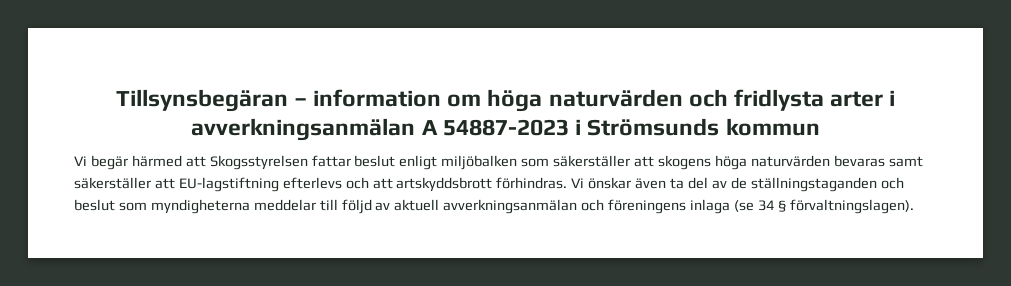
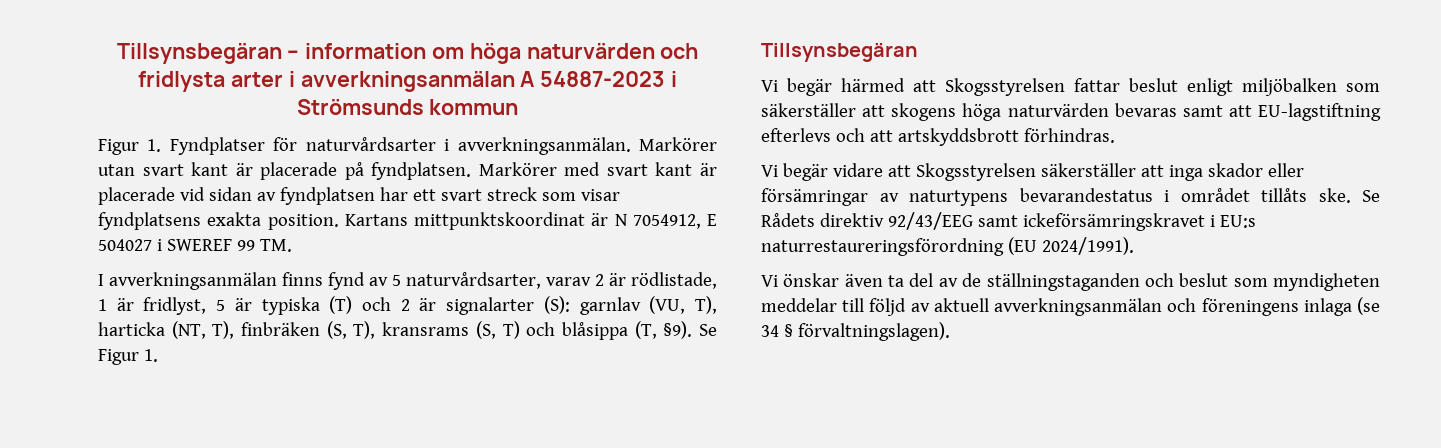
(820, 127) none -> [98,137,717,155] [98,162,717,180] [98,187,620,205] [98,212,717,230] [98,239,292,252] [98,272,717,290] [98,296,717,315] [98,321,718,340] [98,349,158,365] [761,43,918,62] // Figur 1. Fyndplatser för naturvårdsarter i avverkningsanmälan. Markörer utan svart kant är placerade på fyndplatsen. Markörer med svart kant är placerade vid sidan av fyndplatsen har ett svart streck som visar fyndplatsens exakta position. Kartans mittpunktskoordinat är N 7054912, E 504027 i SWEREF 99 TM. // I avverkningsanmälan finns fynd av 5 naturvårdsarter, varav 2 är rödlistade, 1 är fridlyst, 5 är typiska (T) och 2 är signalarter (S): garnlav (VU, T), harticka (NT, T), finbräken (S, T), kransrams (S, T) och blåsippa (T, §9). Se Figur 1. // Tillsynsbegäran
[74,177,151,189] säkerställer -> (1223, 111) none
(568, 183) none -> [761,163,1304,181] [761,188,1380,206] [761,212,1256,231] [761,237,1134,256] // Vi begär vidare att Skogsstyrelsen säkerställer att inga skador eller försämringar av naturtypens bevarandestatus i området tillåts ske. Se Rådets direktiv 92/43/EEG samt ickeförsämringskravet i EU:s naturrestaureringsförordning (EU 2024/1991). //
[150,199,250,214] myndigheterna -> [1273,273,1380,291] myndigheten

